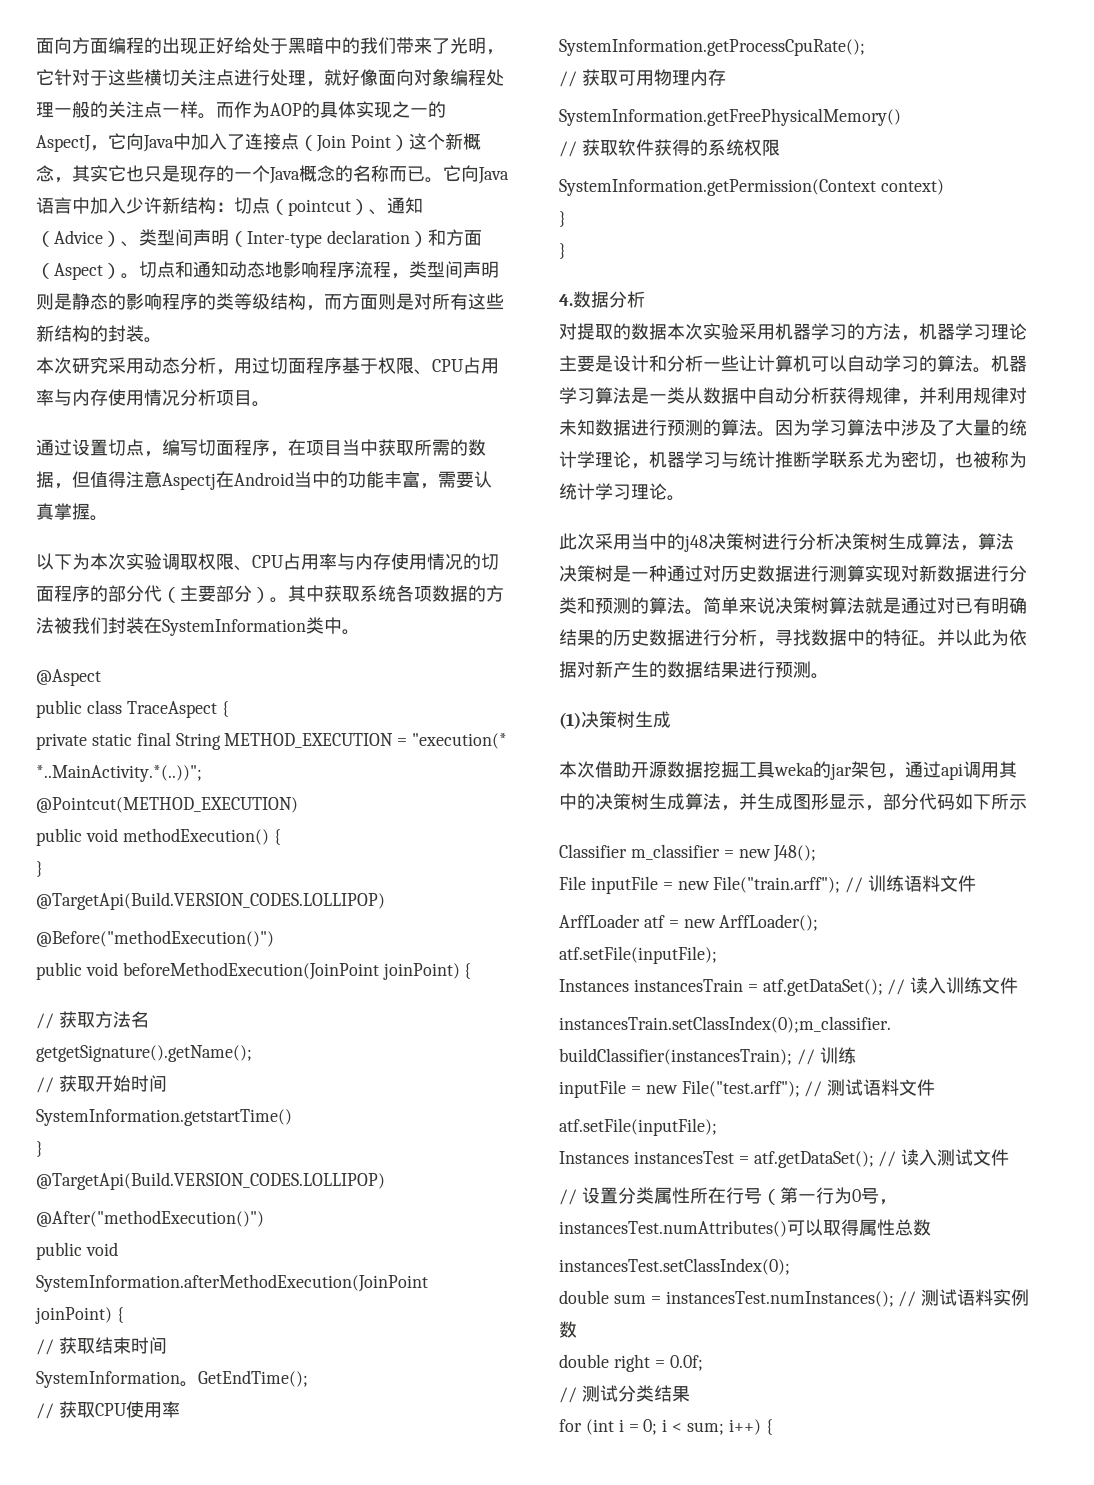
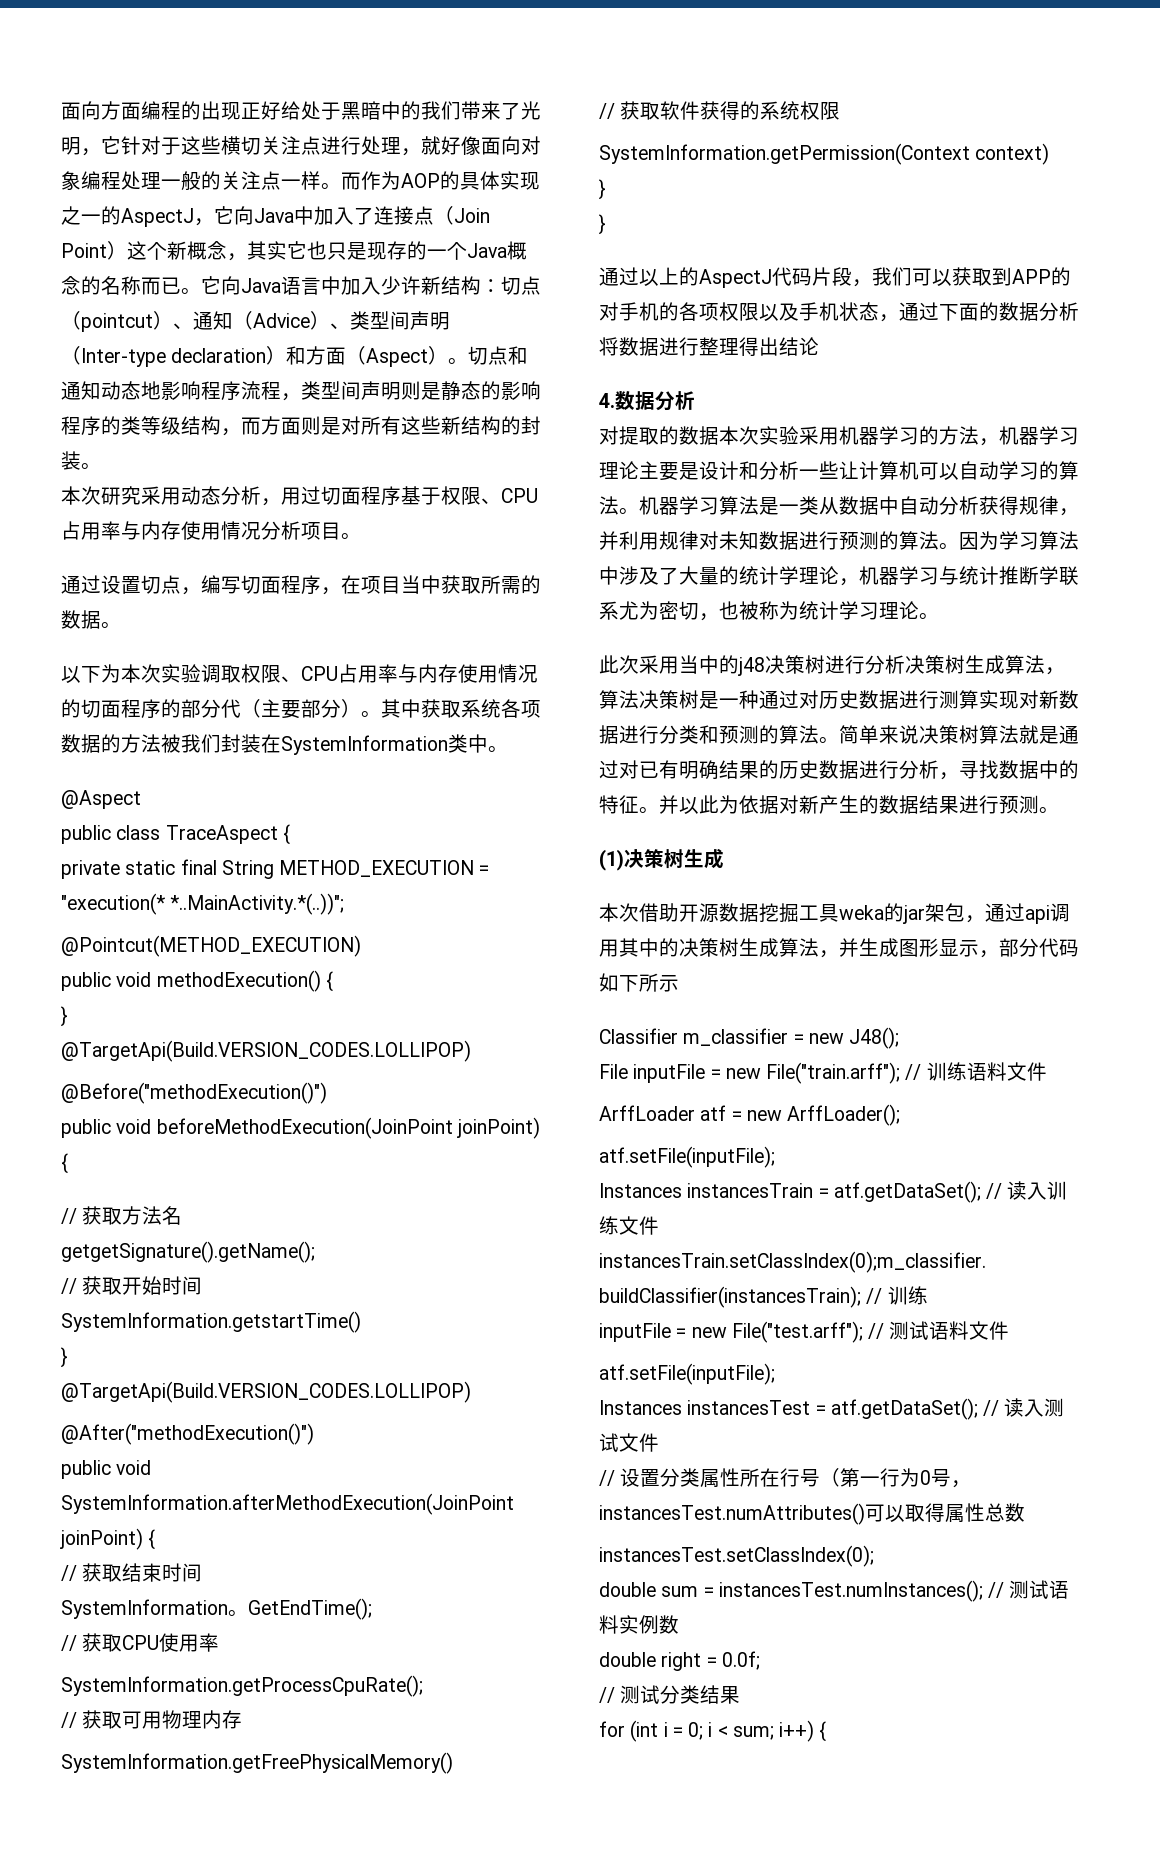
[54,471,492,490] [36,503,90,520] ，但值得注意Aspectj在Android当中的功能丰富，需要认真掌握 -> (101, 619) none
(566, 251) none -> [599,267,1071,288] [599,302,1079,322] [599,337,819,356] // 通过以上的AspectJ代码片段，我们可以获取到APP的对手机的各项权限以及手机状态，通过下面的数据分析将数据进行整理得出结论

